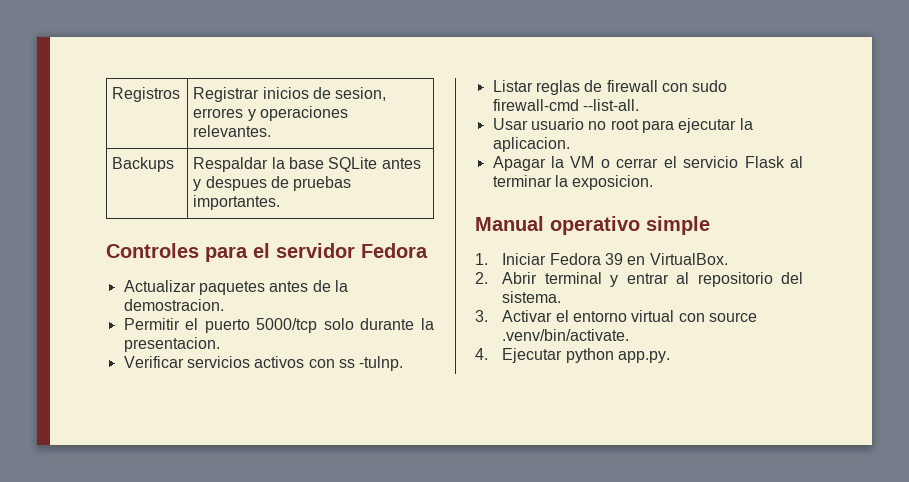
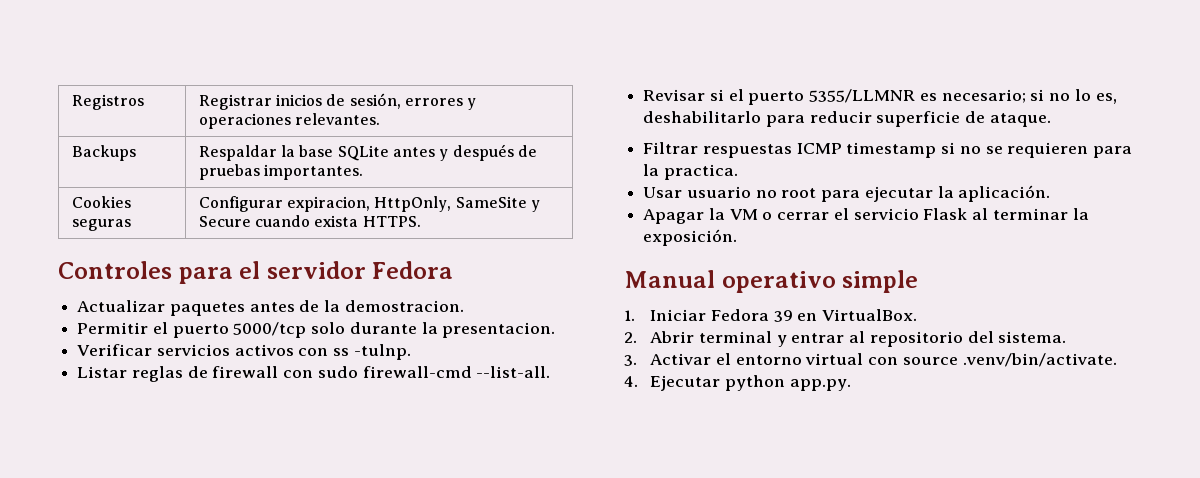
[335,87,387,101] sesion, -> [349,93,401,109] sesión,
[205,176,267,191] despues -> [452,144,514,161] después
(281, 202) none -> [71,196,131,208] [71,219,131,231] [198,196,541,212] [198,215,421,227] // Cookies seguras | Configurar expiracion, HttpOnly, SameSite y Secure cuando exista HTTPS.
(639, 105) none -> [643,89,1117,105] [643,111,1051,127] [643,142,1133,158] [643,164,738,180] // Revisar si el puerto 5355/LLMNR es necesario; si no lo es, deshabilitarlo para reducir superficie de ataque. // Filtrar respuestas ICMP timestamp si no se requieren para la practica.
[492,137,570,152] aplicacion. -> [958,185,1051,202] aplicación.
[572,175,654,190] exposicion. -> [643,229,738,246] exposición.

